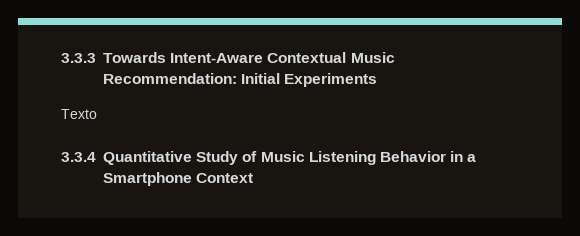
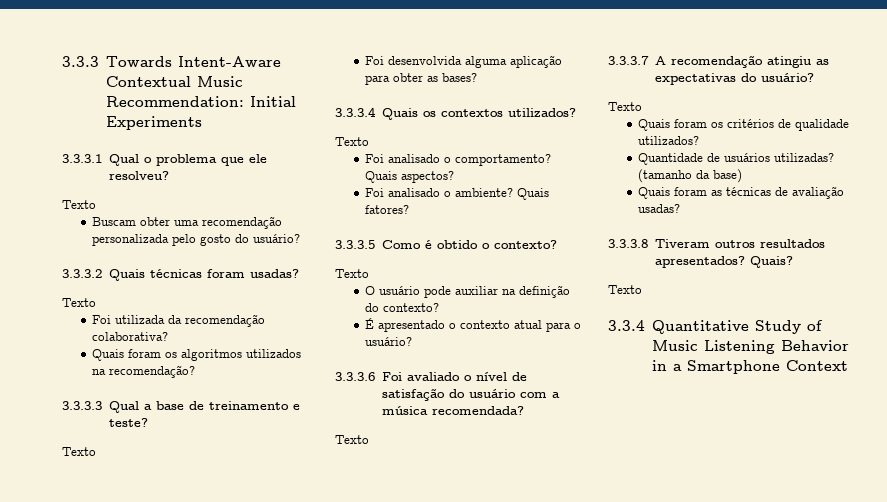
(378, 80) none -> [62,154,267,166] [108,171,169,180] [62,200,96,209] [92,216,283,229] [92,234,301,246] [62,269,299,281] [62,298,96,307] [92,314,266,327] [92,332,169,341] [92,349,302,361] [92,365,196,378] [62,401,300,413] [108,418,148,427] [62,447,96,456] [365,55,563,68] [365,73,478,85] [335,107,576,120] [335,137,369,146] [365,154,552,166] [365,171,455,183] [365,188,550,200] [365,205,410,214] [335,240,557,249] [335,269,369,278] [365,285,571,298] [365,303,440,312] [365,318,582,332] [365,337,413,346] [335,372,527,381] [381,388,560,401] [381,406,524,415] [335,435,369,444] [608,55,829,68] [654,73,814,85] [608,102,642,111] [638,119,850,131] [638,136,700,145] [638,153,835,165] [638,169,743,183] [638,186,845,199] [638,204,681,213] [608,239,825,248] [654,256,793,268] // 3.3.3.1 Qual o problema que ele resolveu? // Texto // Buscam obter uma recomendação personalizada pelo gosto do usuário? // 3.3.3.2 Quais técnicas foram usadas? // Texto // Foi utilizada da recomendação colaborativa? // Quais foram os algoritmos utilizados na recomendação? // 3.3.3.3 Qual a base de treinamento e teste? // Texto // Foi desenvolvida alguma aplicação para obter as bases? // 3.3.3.4 Quais os contextos utilizados? // Texto // Foi analisado o comportamento? Quais aspectos? // Foi analisado o ambiente? Quais fatores? // 3.3.3.5 Como é obtido o contexto? // Texto // O usuário pode auxiliar na definição do contexto? // É apresentado o contexto atual para o usuário? // 3.3.3.6 Foi avaliado o nível de satisfação do usuário com a música recomendada? // Texto // 3.3.3.7 A recomendação atingiu as expectativas do usuário? // Texto // Quais foram os critérios de qualidade utilizados? // Quantidade de usuários utilizadas? (tamanho da base) // Quais foram as técnicas de avaliação usadas? // 3.3.3.8 Tiveram outros resultados apresentados? Quais?

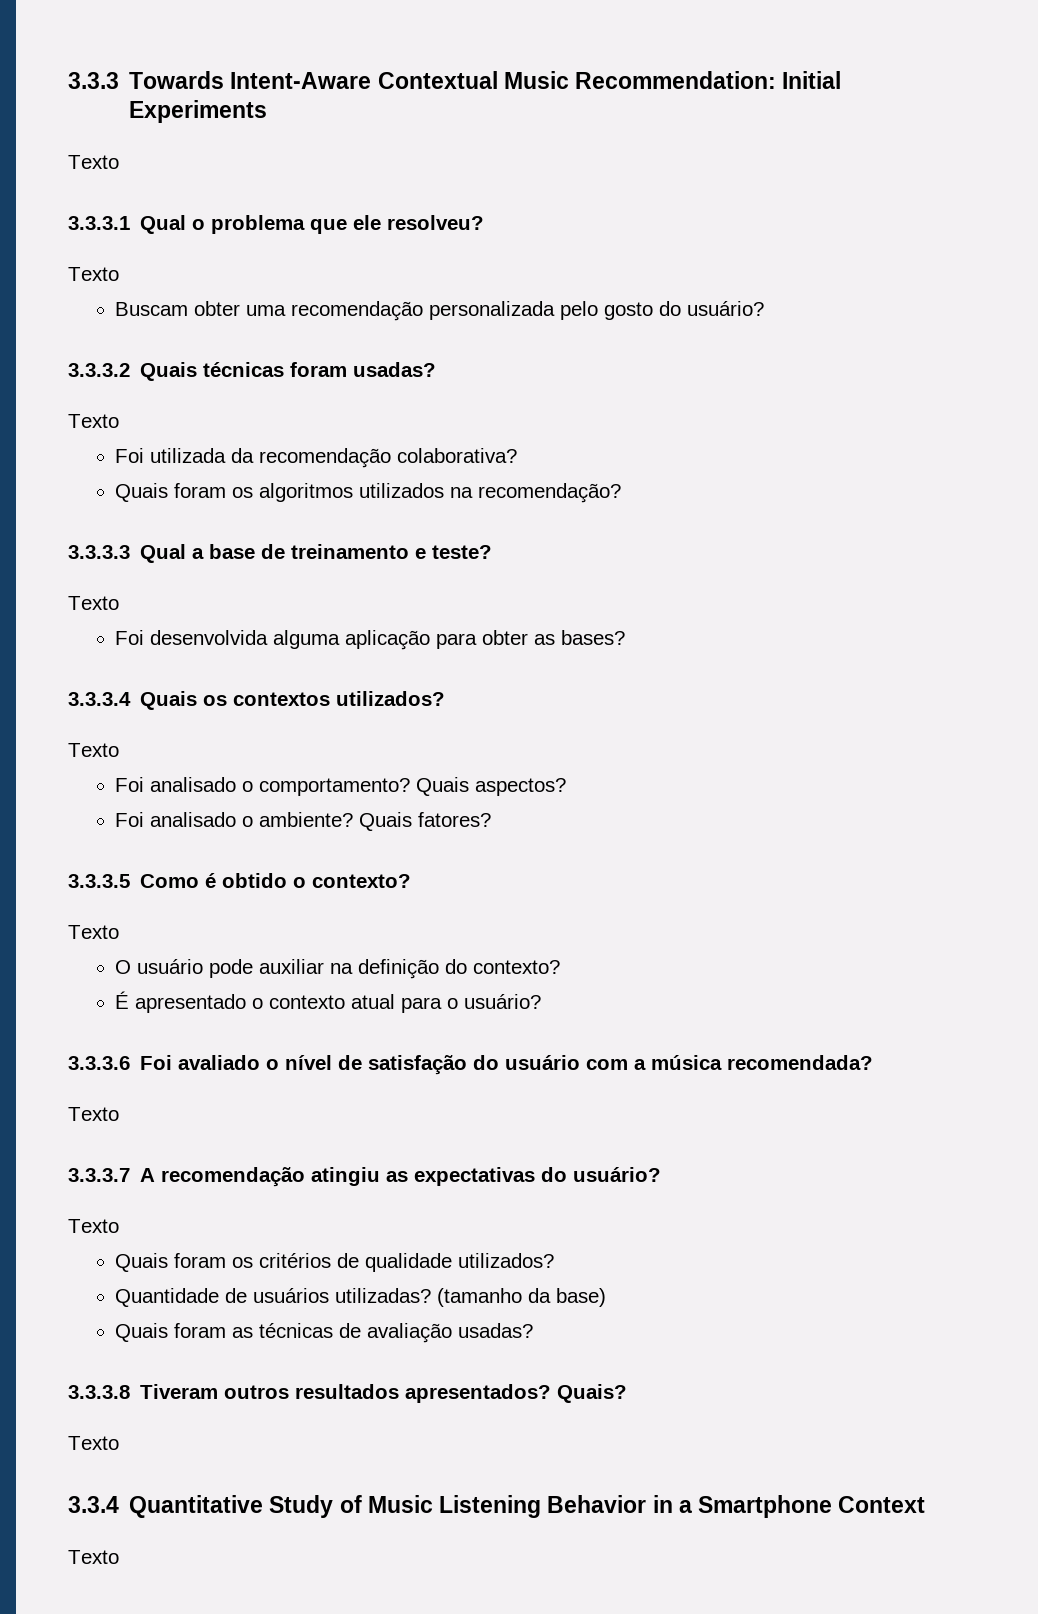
(202, 123) none -> [68,155,119,169] // Texto
(848, 365) none -> [68,1550,119,1564] // Texto

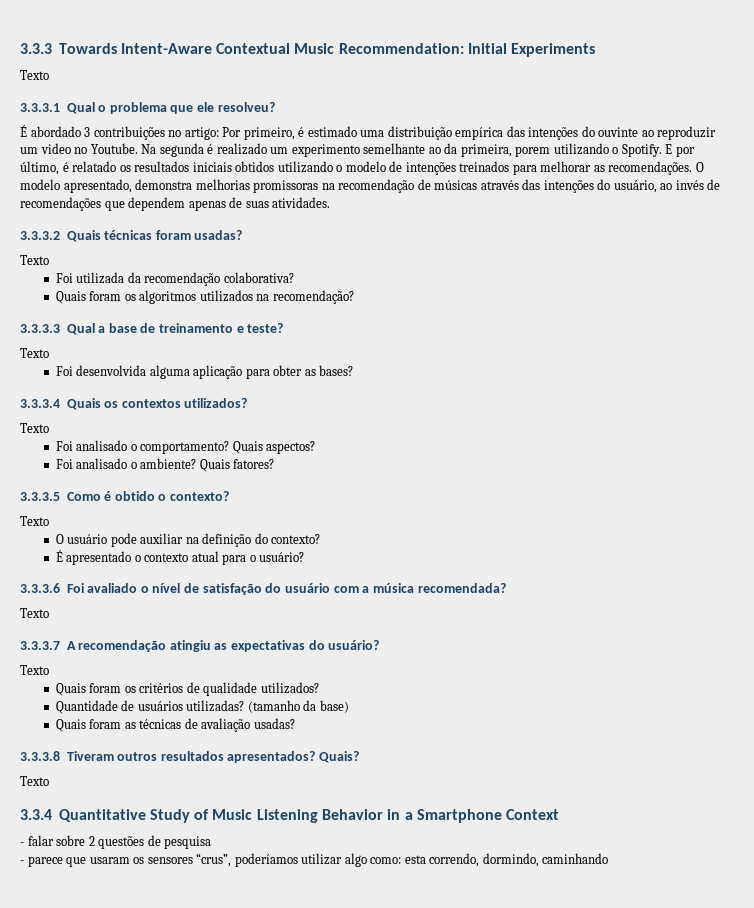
[68,267,119,281] [115,301,765,321] Texto // Buscam obter uma recomendação personalizada pelo gosto do usuário? -> [20,125,717,140] [20,143,695,157] [20,161,704,175] [20,179,721,193] [20,197,331,211] É abordado 3 contribuições no artigo: Por primeiro, é estimado uma distribuição empírica das intenções do ouvinte ao reproduzir um video no Youtube. Na segunda é realizado um experimento semelhante ao da primeira, porem utilizando o Spotify. E por último, é relatado os resultados iniciais obtidos utilizando o modelo de intenções treinados para melhorar as recomendações. O modelo apresentado, demonstra melhorias promissoras na recomendação de músicas através das intenções do usuário, ao invés de recomendações que dependem apenas de suas atividades.
[68,1550,119,1564] Texto -> [20,835,212,849] [20,853,609,867] - falar sobre 2 questões de pesquisa // - parece que usaram os sensores “crus”, poderíamos utilizar algo como: esta correndo, dormindo, caminhando

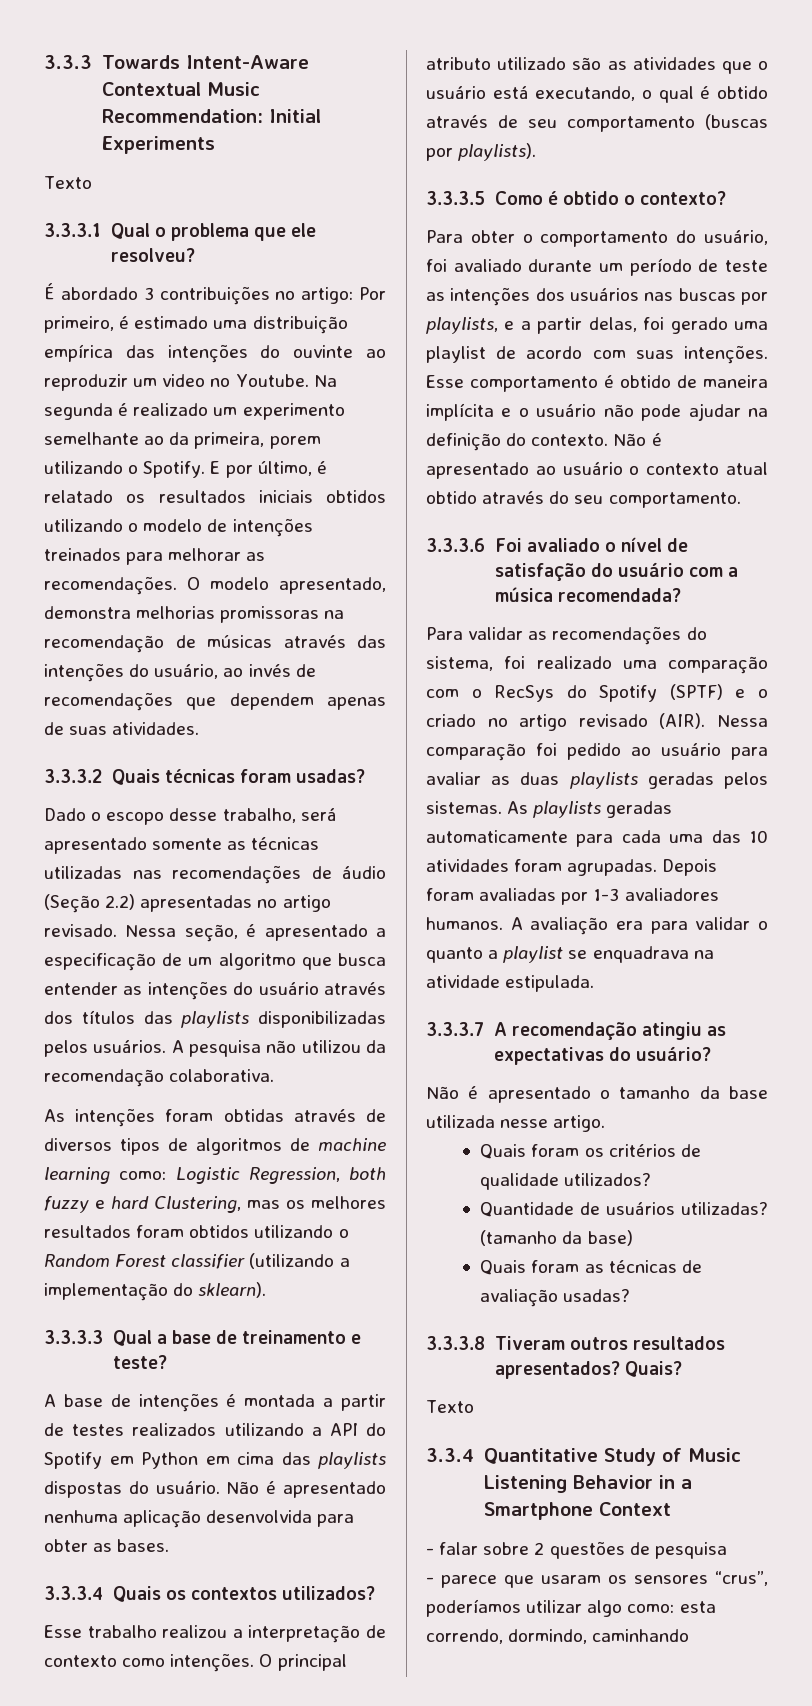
[20,255,49,265] [55,272,294,286] [55,290,354,304] Texto // Foi utilizada da recomendação colaborativa? // Quais foram os algoritmos utilizados na recomendação? -> [44,808,337,825] [44,837,320,854] [44,865,386,884] [44,894,331,913] [44,924,386,942] [44,953,386,971] [44,981,386,1000] [44,1010,386,1028] [44,1040,386,1057] [44,1069,275,1087] [44,1108,387,1127] [44,1138,386,1155] [44,1167,386,1184] [44,1196,386,1213] [44,1225,349,1238] [44,1253,350,1269] [44,1282,267,1301] Dado o escopo desse trabalho, será apresentado somente as técnicas utilizadas nas recomendações de áudio (Seção 2.2) apresentadas no artigo revisado. Nessa seção, é apresentado a especificação de um algoritmo que busca entender as intenções do usuário através dos títulos das playlists disponibilizadas pelos usuários. A pesquisa não utilizou da recomendação colaborativa. // As intenções foram obtidas através de diversos tipos de algoritmos de machine learning como: Logistic Regression, both fuzzy e hard Clustering, mas os melhores resultados foram obtidos utilizando o Random Forest classifier (utilizando a implementação do sklearn).
[20,348,49,358] [55,365,243,379] Texto // Foi desenvolvida alguma aplicação -> [44,1393,386,1412] [44,1423,387,1436] [44,1452,386,1469] [44,1481,387,1498] [44,1510,313,1528] A base de intenções é montada a partir de testes realizados utilizando a API do Spotify em Python em cima das playlists dispostas do usuário. Não é apresentado nenhuma aplicação desenvolvida
[319,365,354,376] bases? -> [117,1539,170,1552] bases.
[20,423,49,433] [55,440,316,454] [55,458,275,472] Texto // Foi analisado o comportamento? Quais aspectos? // Foi analisado o ambiente? Quais fatores? -> [44,1625,386,1643] [44,1653,347,1672] [426,57,769,74] [426,86,768,103] [426,114,768,132] [426,143,537,161] Esse trabalho realizou a interpretação de contexto como intenções. O principal atributo utilizado são as atividades que o usuário está executando, o qual é obtido através de seu comportamento (buscas por playlists).
[20,516,49,526] [55,533,321,547] [55,550,305,565] Texto // O usuário pode auxiliar na definição do contexto? // É apresentado o contexto atual para o usuário? -> [426,230,768,247] [426,258,769,276] [426,287,768,306] [426,317,768,334] [426,345,768,364] [426,375,768,392] [426,403,768,421] [426,433,662,451] [426,462,768,479] [426,491,741,508] Para obter o comportamento do usuário, foi avaliado durante um período de teste as intenções dos usuários nas buscas por playlists, e a partir delas, foi gerado uma playlist de acordo com suas intenções. Esse comportamento é obtido de maneira implícita e o usuário não pode ajudar na definição do contexto. Não é apresentado ao usuário o contexto atual obtido através do seu comportamento.
[20,608,49,618] Texto -> [426,626,707,645] [426,656,768,674] [426,684,768,702] [426,713,768,731] [426,743,768,761] [426,772,768,789] [426,801,673,818] [426,830,768,847] [426,859,718,876] [426,888,719,905] [426,917,768,935] [426,946,714,963] [426,975,595,992] Para validar as recomendações do sistema, foi realizado uma comparação com o RecSys do Spotify (SPTF) e o criado no artigo revisado (AIR). Nessa comparação foi pedido ao usuário para avaliar as duas playlists geradas pelos sistemas. As playlists geradas automaticamente para cada uma das 10 atividades foram agrupadas. Depois foram avaliadas por 1-3 avaliadores humanos. A avaliação era para validar o quanto a playlist se enquadrava na atividade estipulada.
[20,665,49,675] Texto -> [426,1086,768,1103] [426,1115,606,1132] Não é apresentado o tamanho da base utilizada nesse artigo.

